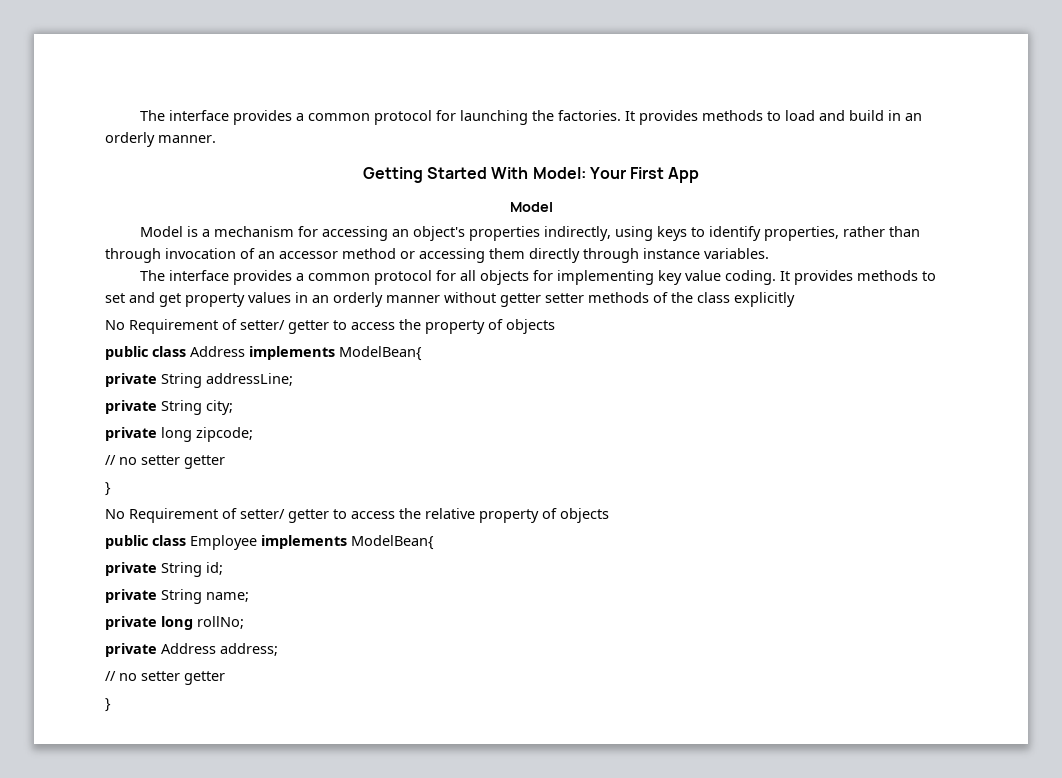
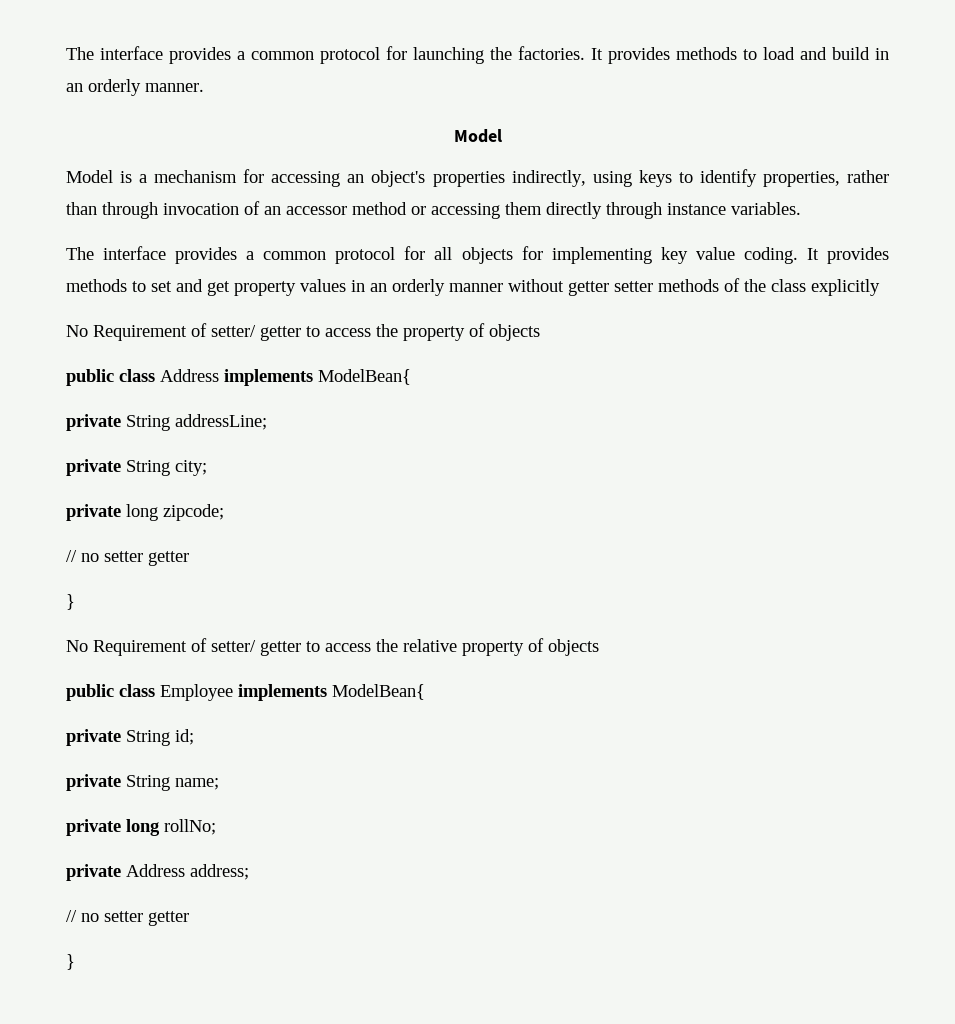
[362,167,700,183] // Getting Started With Model: Your First App -> (204, 87) none

